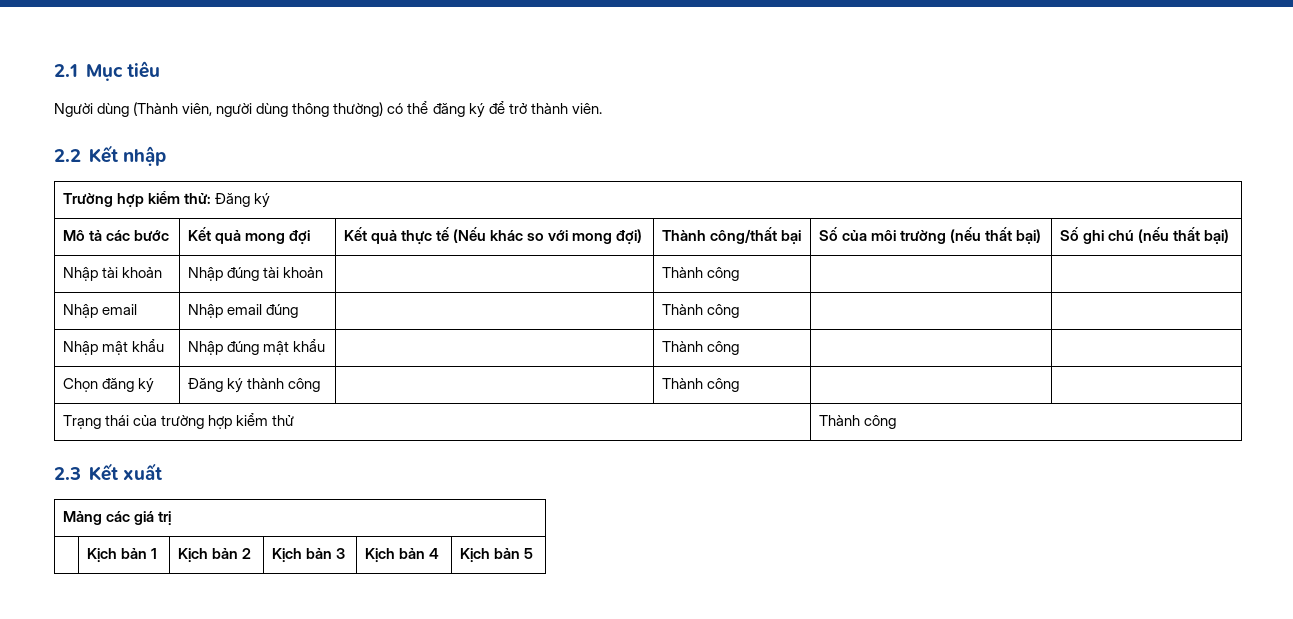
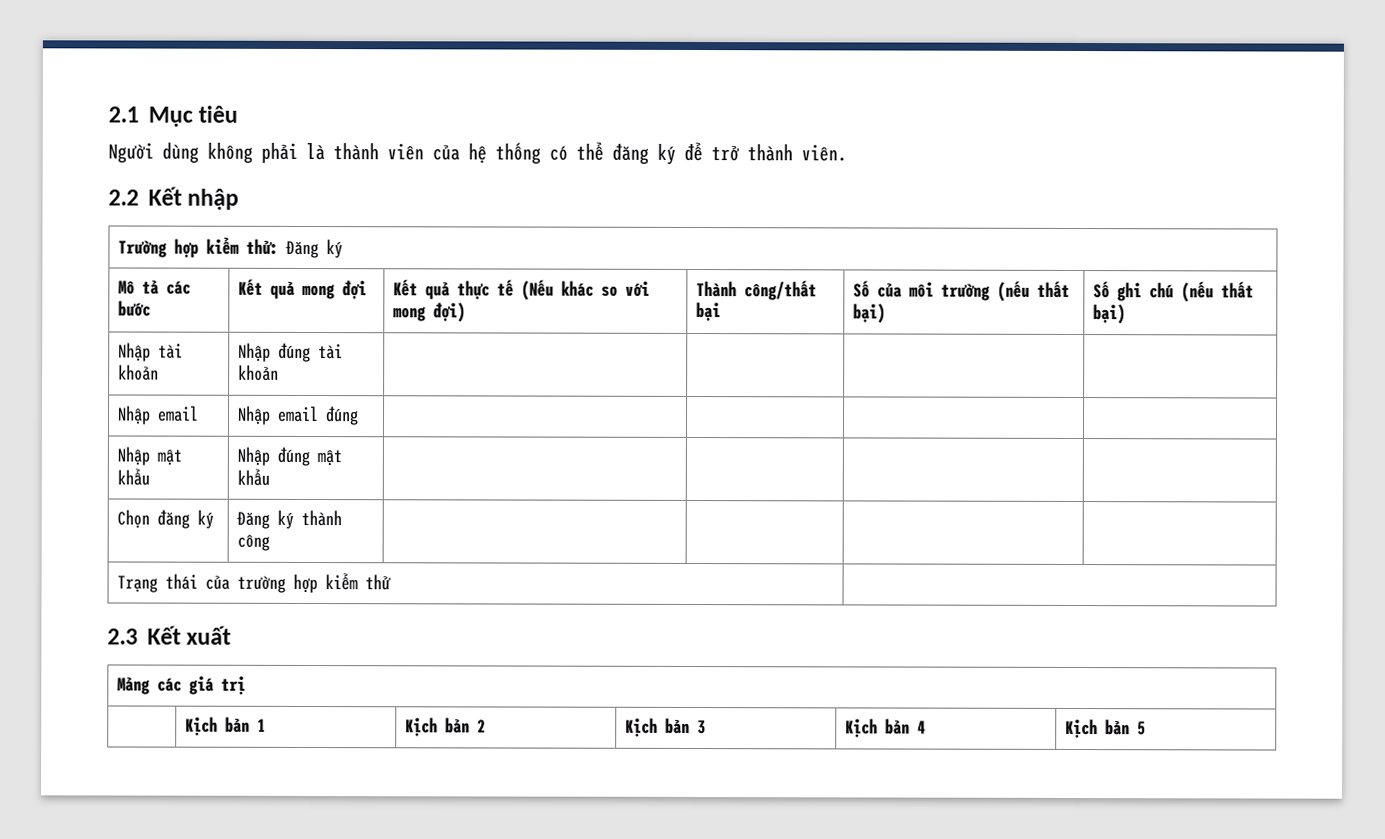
[133,102,384,117] (Thành viên, người dùng thông thường) -> [207,142,541,165] không phải là thành viên của hệ thống
[661,267,739,281] Thành công -> (280, 372) none
[661,304,739,318] Thành công -> (360, 416) none
[661,341,739,355] Thành công -> (271, 477) none
[661,378,739,392] Thành công -> (271, 542) none
[818,415,896,429] Thành công -> (392, 582) none

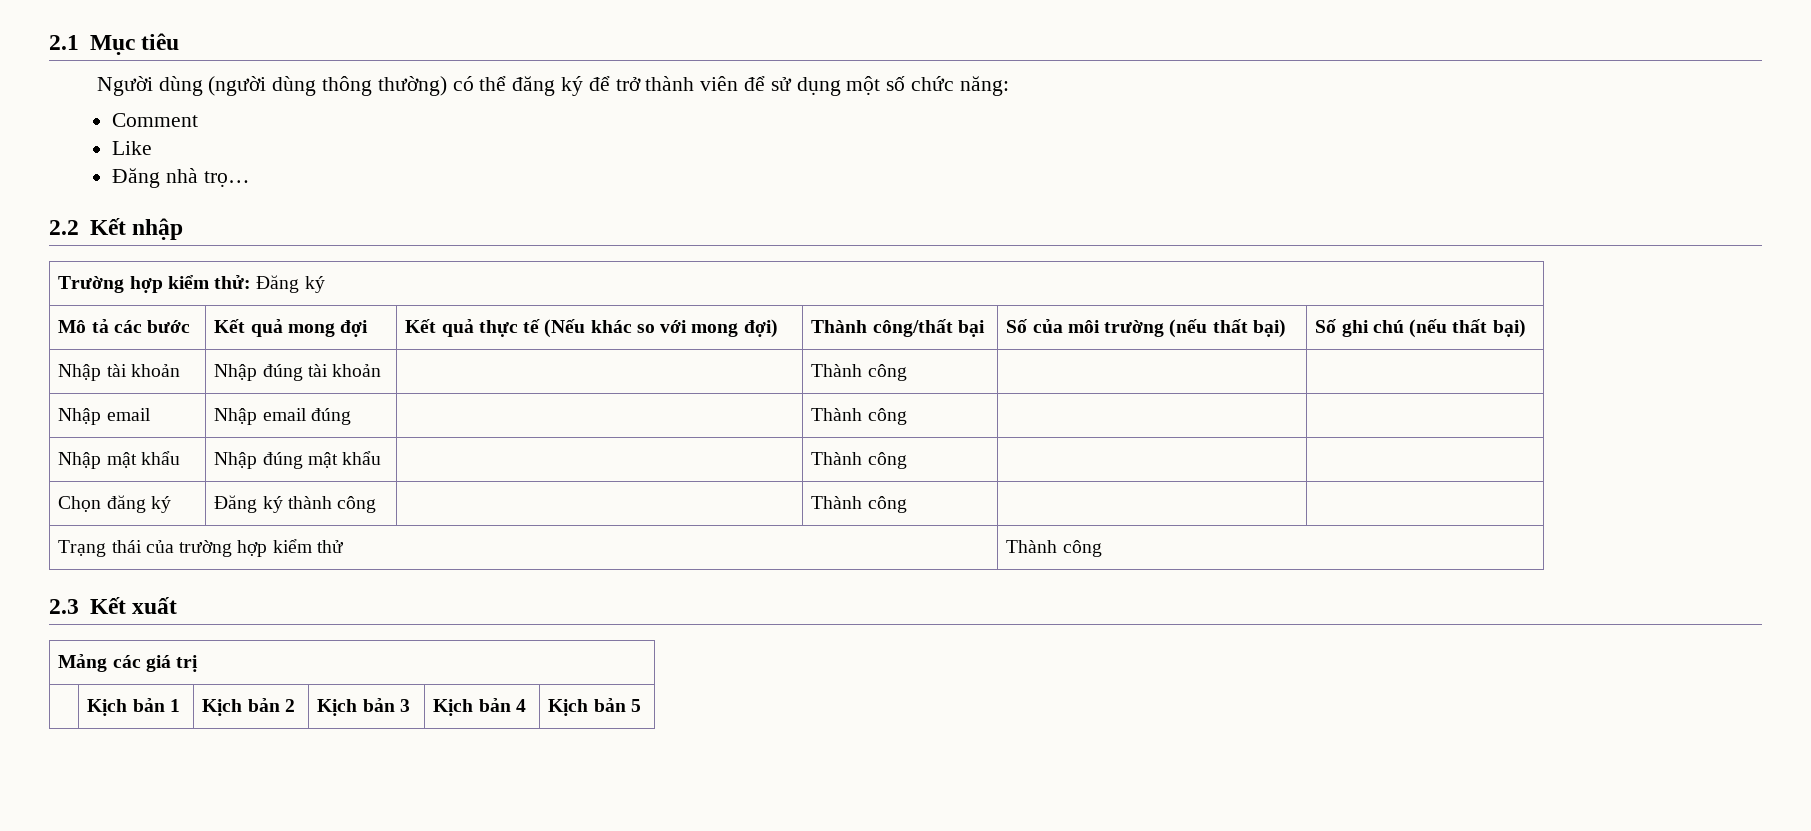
[207,142,541,165] không phải là thành viên của hệ thống -> [208,76,447,96] (người dùng thông thường)
[801,144,847,162] viên. -> [700,76,1009,96] [112,113,199,127] [112,141,153,155] [112,168,250,188] viên để sử dụng một số chức năng: // Comment // Like // Đăng nhà trọ…
(280, 372) none -> [811,364,907,381] Thành công
(360, 416) none -> [811,408,907,425] Thành công
(271, 477) none -> [811,452,907,469] Thành công
(271, 542) none -> [811,496,907,513] Thành công
(392, 582) none -> [1006,540,1102,557] Thành công

